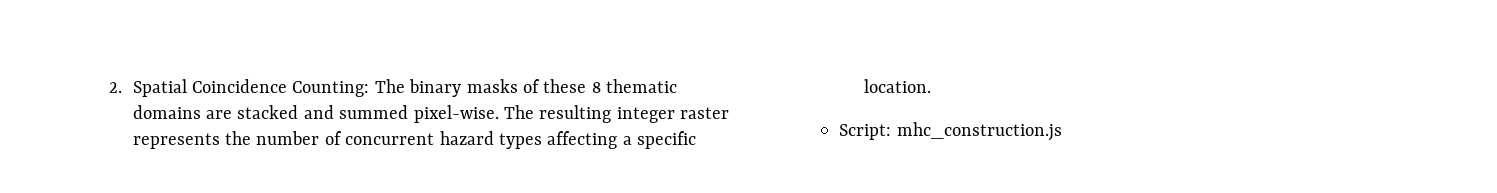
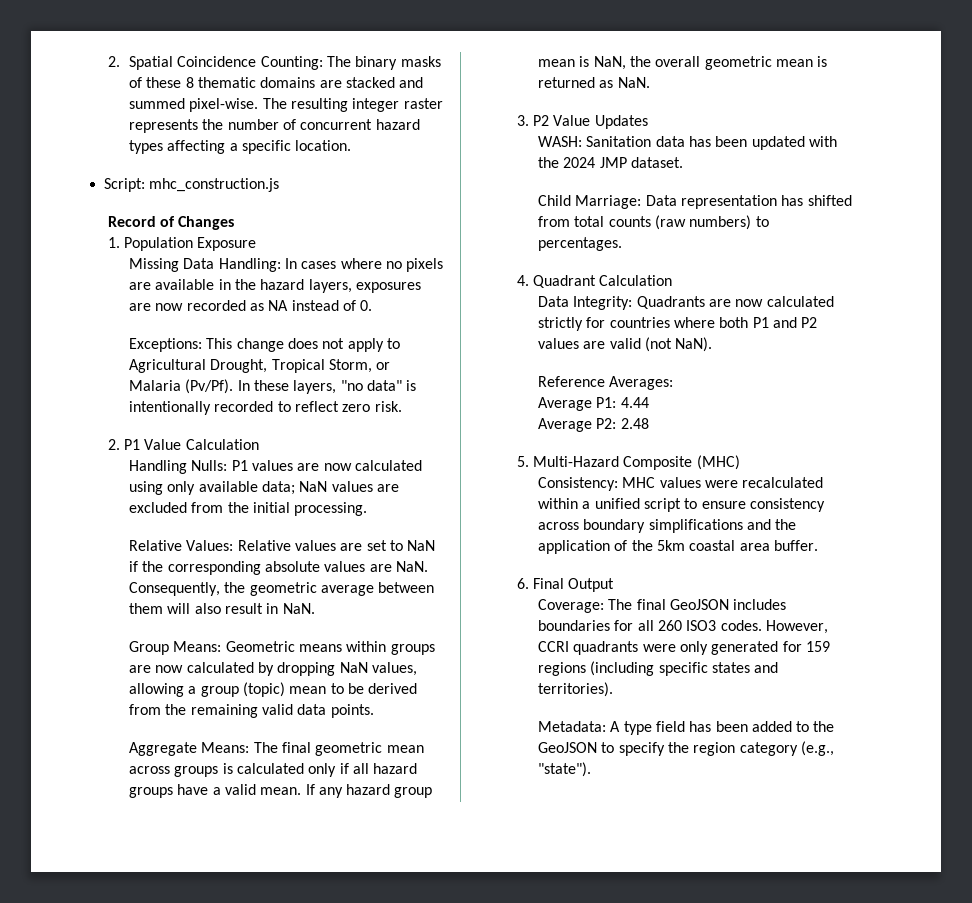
(1062, 131) none -> [107,216,235,230] [107,237,257,251] [128,258,444,272] [128,279,421,293] [128,300,373,311] [128,338,400,352] [128,359,391,373] [128,379,417,394] [128,401,402,415] [107,439,259,450] [128,460,422,474] [128,481,399,495] [128,502,368,516] [128,540,436,551] [128,561,428,575] [128,582,435,596] [128,603,315,614] [128,641,435,655] [128,662,417,676] [128,682,418,697] [128,704,374,718] [128,742,424,756] [128,763,418,777] [128,784,433,798] [537,56,828,70] [537,77,650,88] [516,115,648,129] [537,136,837,150] [537,157,683,168] [537,195,852,209] [537,215,769,230] [537,237,622,251] [516,275,673,288] [537,296,834,310] [537,317,818,331] [537,337,713,352] [537,376,674,390] [537,397,649,411] [537,418,649,432] [516,455,740,470] [537,477,824,491] [537,498,825,512] [537,519,797,533] [537,540,818,554] [516,578,615,592] [537,599,787,613] [537,620,828,634] [537,641,830,655] [537,661,779,676] [537,682,613,697] [537,721,835,735] [537,741,834,756] [537,762,591,777] // Record of Changes // 1. Population Exposure // Missing Data Handling: In cases where no pixels are available in the hazard layers, exposures are now recorded as NA instead of 0. // Exceptions: This change does not apply to Agricultural Drought, Tropical Storm, or Malaria (Pv/Pf). In these layers, "no data" is intentionally recorded to reflect zero risk. // 2. P1 Value Calculation // Handling Nulls: P1 values are now calculated using only available data; NaN values are excluded from the initial processing. // Relative Values: Relative values are set to NaN if the corresponding absolute values are NaN. Consequently, the geometric average between them will also result in NaN. // Group Means: Geometric means within groups are now calculated by dropping NaN values, allowing a group (topic) mean to be derived from the remaining valid data points. // Aggregate Means: The final geometric mean across groups is calculated only if all hazard groups have a valid mean. If any hazard group mean is NaN, the overall geometric mean is returned as NaN. // 3. P2 Value Updates // WASH: Sanitation data has been updated with the 2024 JMP dataset. // Child Marriage: Data representation has shifted from total counts (raw numbers) to percentages. // 4. Quadrant Calculation // Data Integrity: Quadrants are now calculated strictly for countries where both P1 and P2 values are valid (not NaN). // Reference Averages: // Average P1: 4.44 // Average P2: 2.48 // 5. Multi-Hazard Composite (MHC) // Consistency: MHC values were recalculated within a unified script to ensure consistency across boundary simplifications and the application of the 5km coastal area buffer. // 6. Final Output // Coverage: The final GeoJSON includes boundaries for all 260 ISO3 codes. However, CCRI quadrants were only generated for 159 regions (including specific states and territories). // Metadata: A type field has been added to the GeoJSON to specify the region category (e.g., "state").

